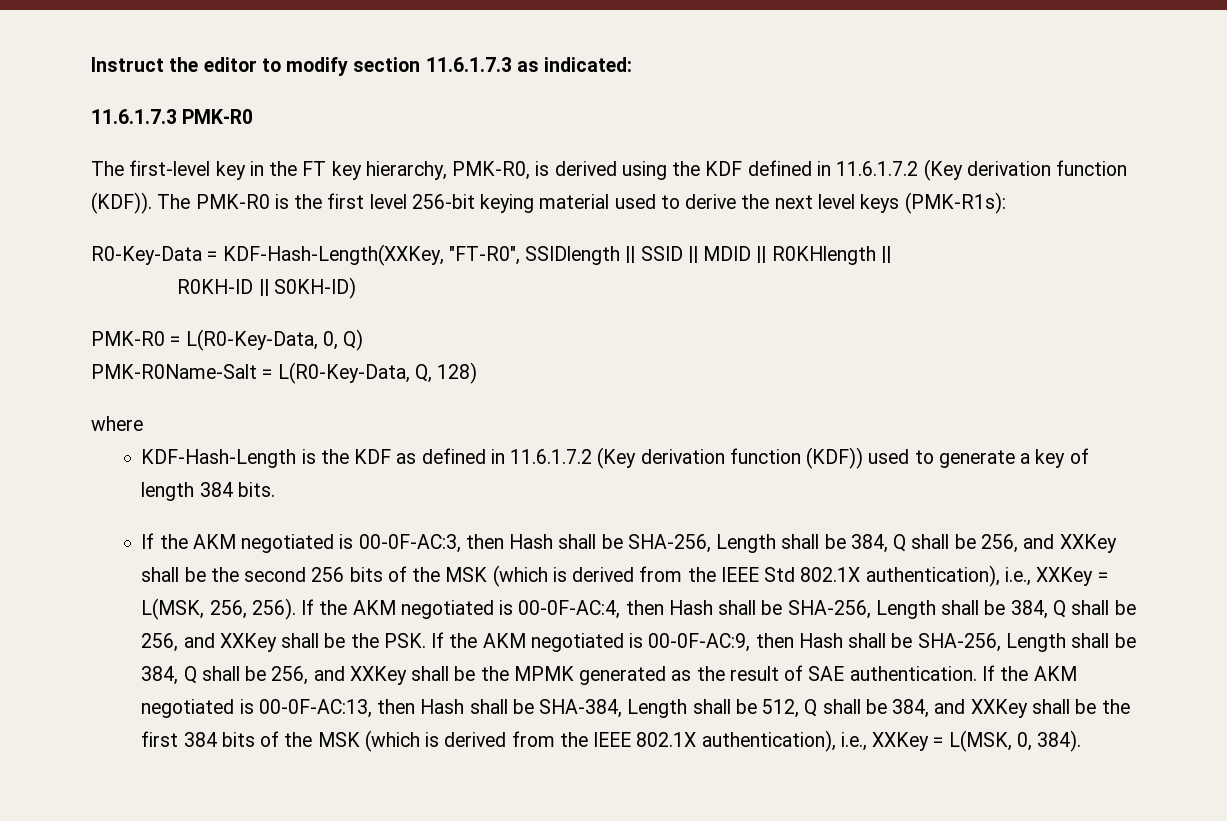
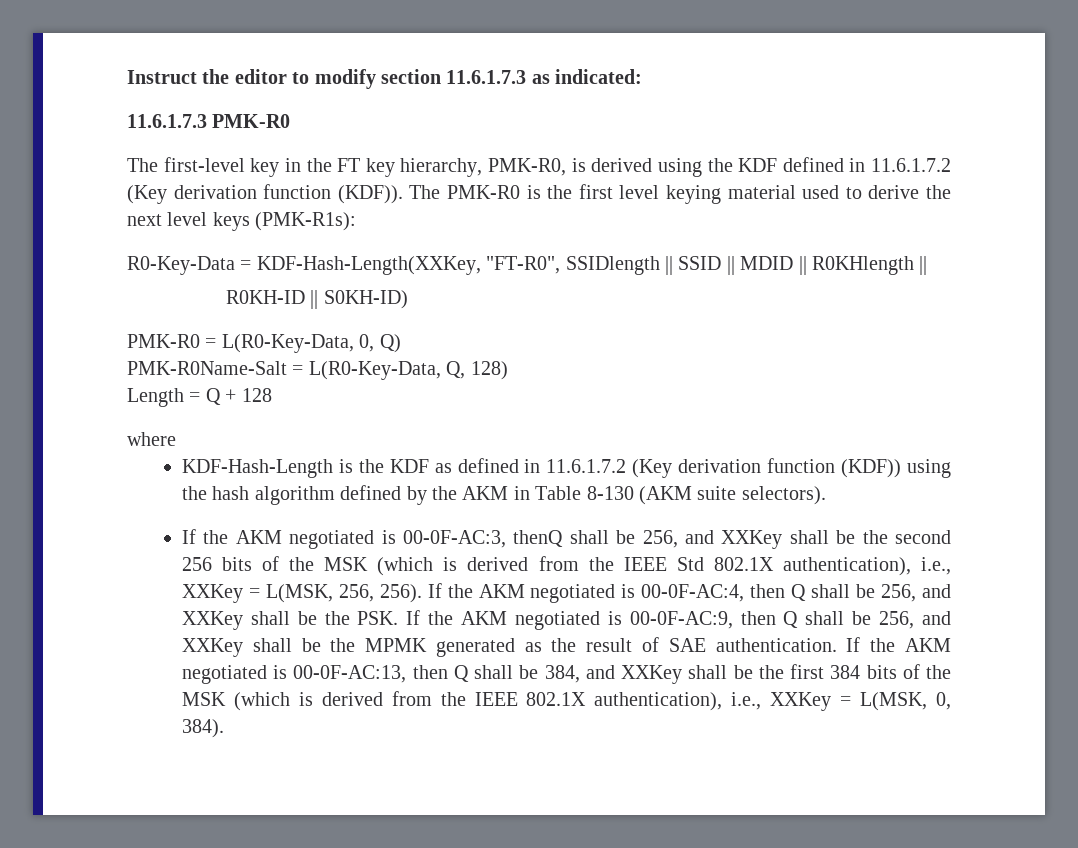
[411,194,475,209] 256-bit -> (660, 192) none
(478, 373) none -> [127,388,272,407] // Length = Q + 128
[868,448,1089,468] [141,482,275,501] used to generate a key of length 384 bits. -> [906,459,951,478] [181,485,826,505] using the hash algorithm defined by the AKM in Table 8-130 (AKM suite selectors).
[465,534,907,553] then Hash shall be SHA-256, Length shall be 384, Q -> [513,530,564,547] thenQ
[668,600,1048,619] Hash shall be SHA-256, Length shall be 384, -> (786, 591) none
[798,633,1136,652] [141,666,179,685] Hash shall be SHA-256, Length shall be 384, -> (776, 618) none
[420,699,800,718] Hash shall be SHA-384, Length shall be 512, -> (448, 672) none

